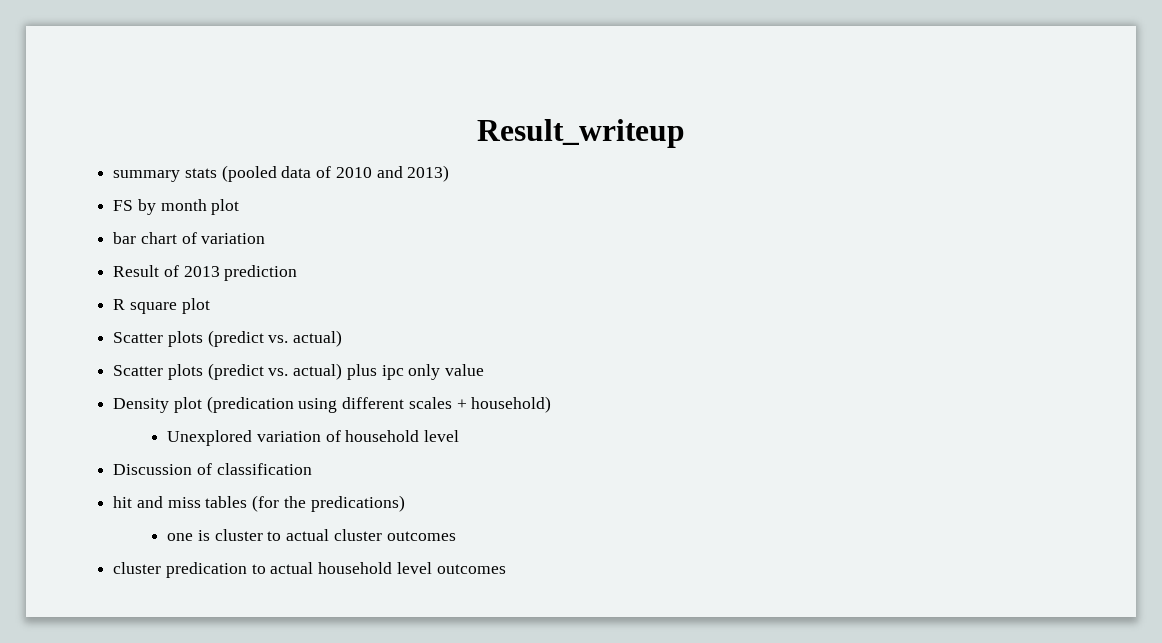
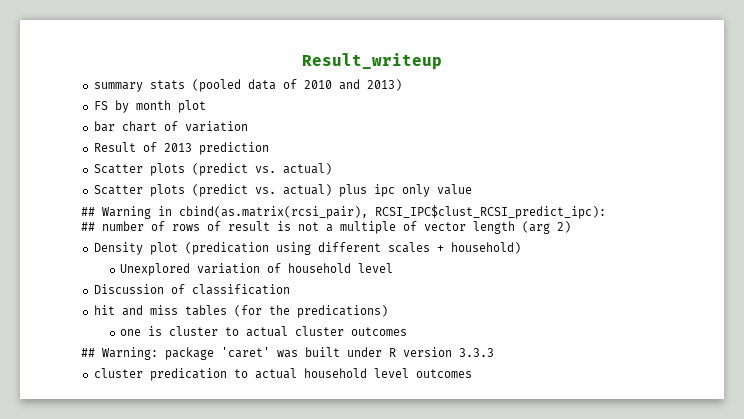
[113,298,210,314] // R square plot -> (269, 148) none
(485, 370) none -> [81,205,606,219] [81,221,571,234] // ## Warning in cbind(as.matrix(rcsi_pair), RCSI_IPC$clust_RCSI_predict_ipc): // ## number of rows of result is not a multiple of vector length (arg 2)
(456, 536) none -> [81,347,494,360] // ## Warning: package 'caret' was built under R version 3.3.3

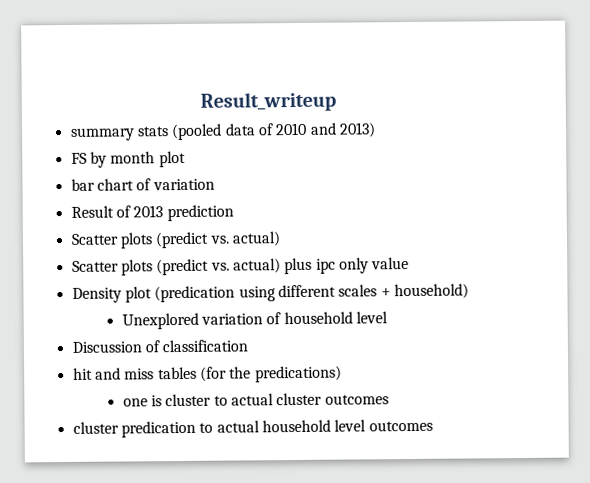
[81,205,606,219] [81,221,571,234] // ## Warning in cbind(as.matrix(rcsi_pair), RCSI_IPC$clust_RCSI_predict_ipc): // ## number of rows of result is not a multiple of vector length (arg 2) -> (410, 263) none
[81,347,494,360] // ## Warning: package 'caret' was built under R version 3.3.3 -> (389, 399) none

